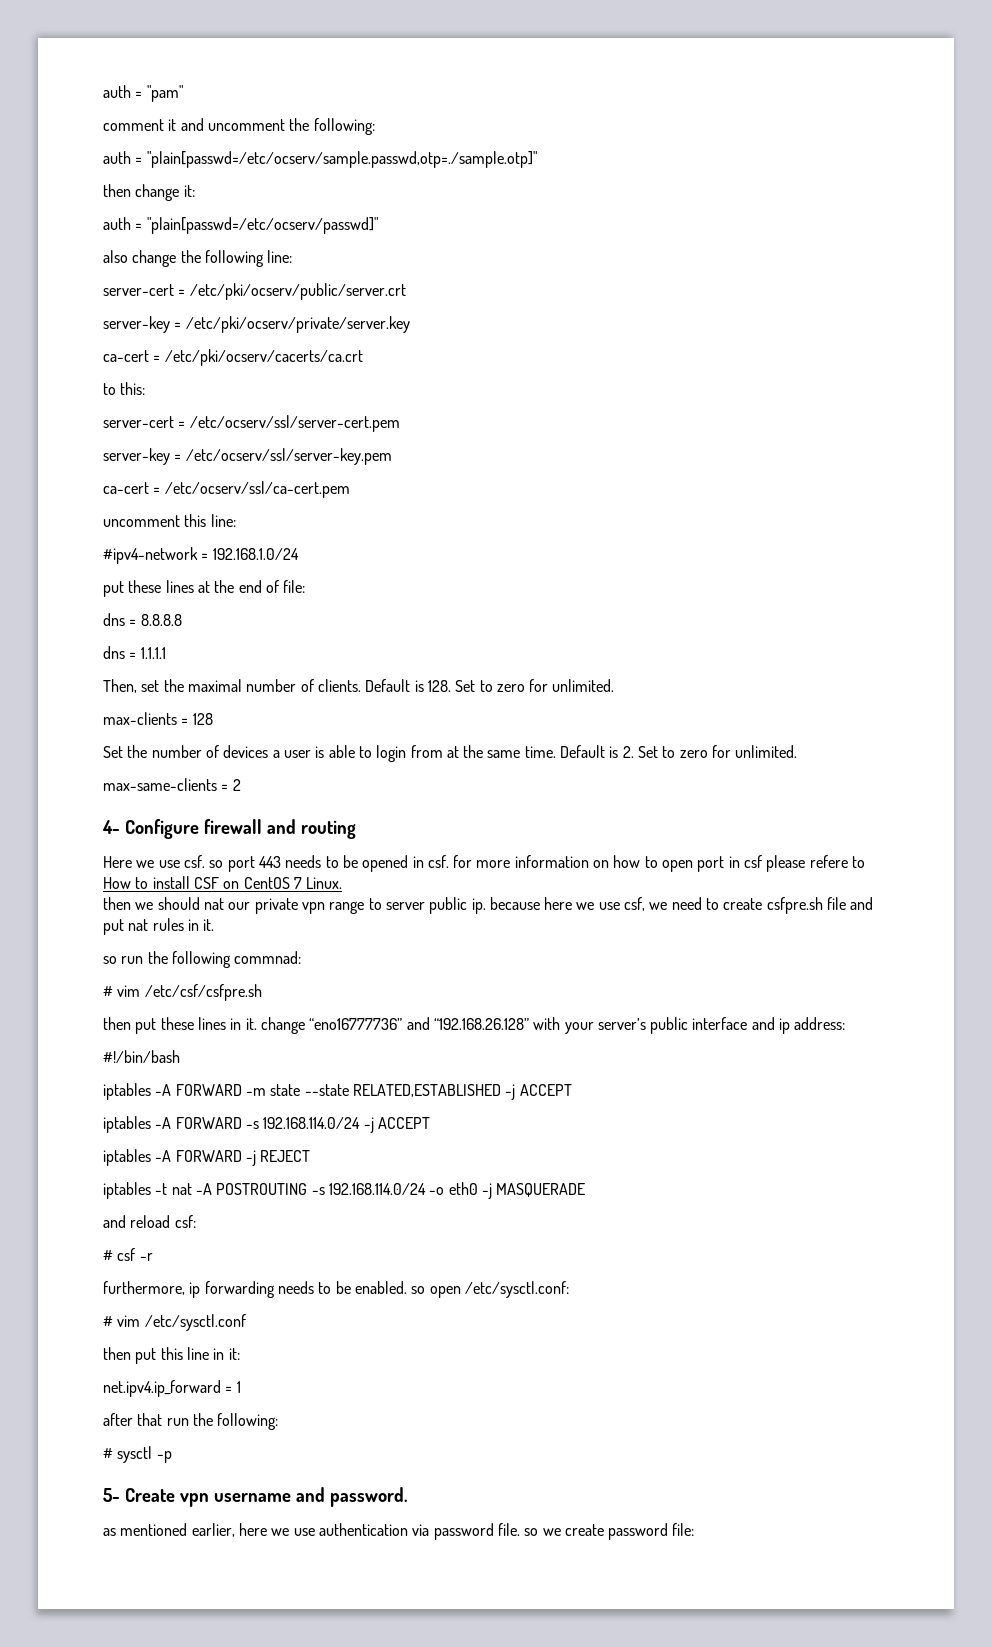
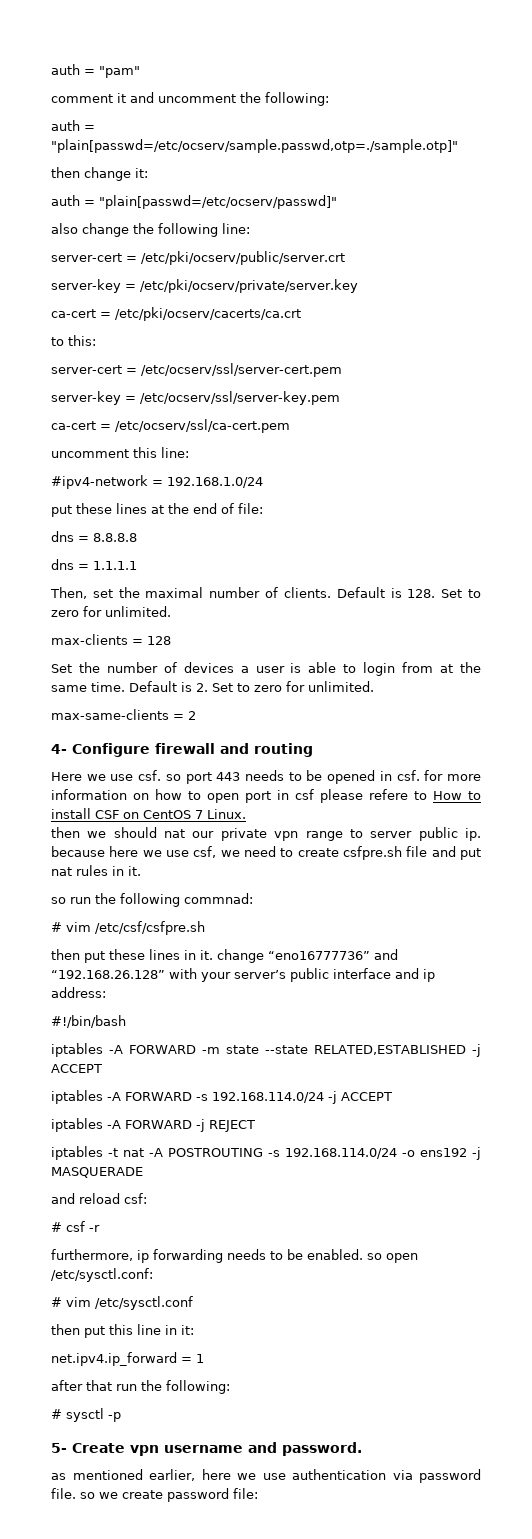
[448,1182,478,1195] eth0 -> [420,1148,467,1157] ens192

